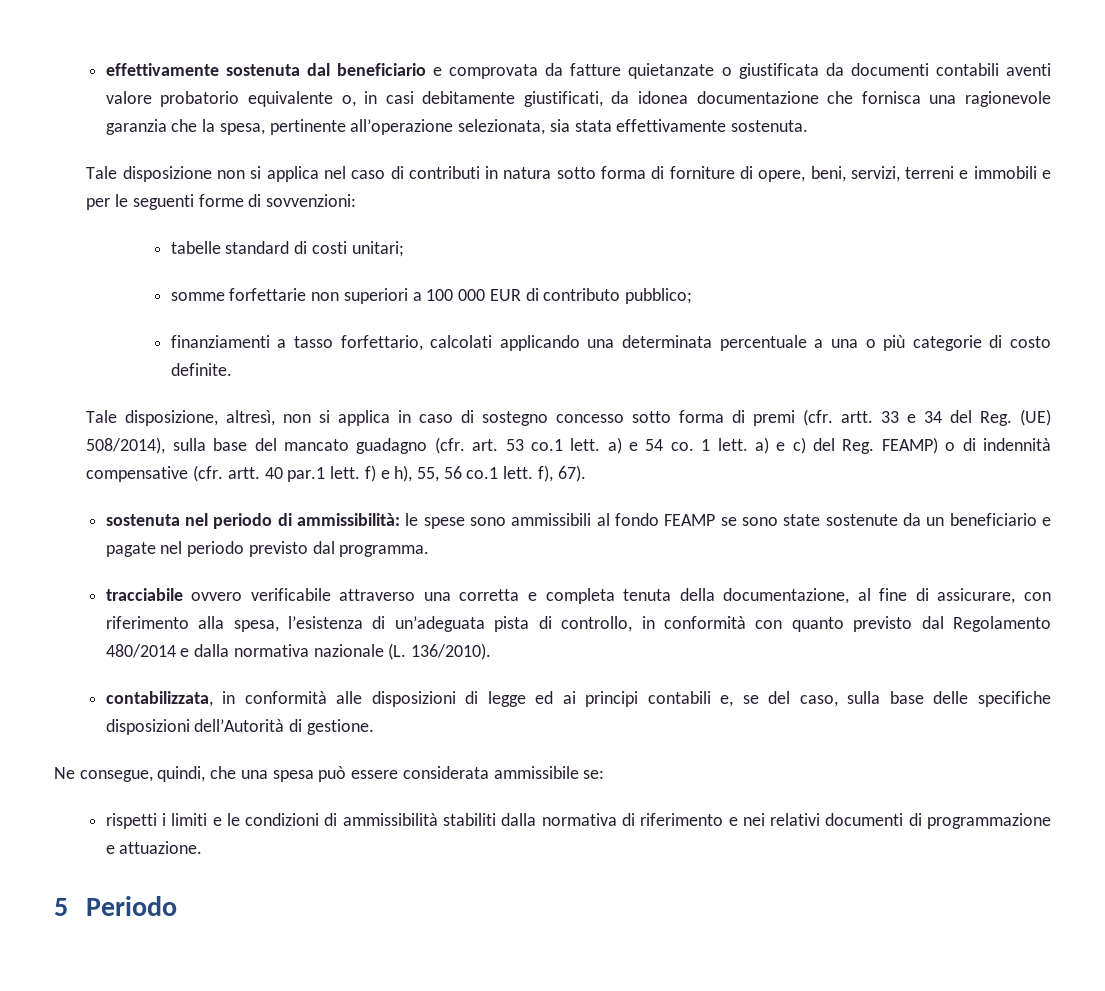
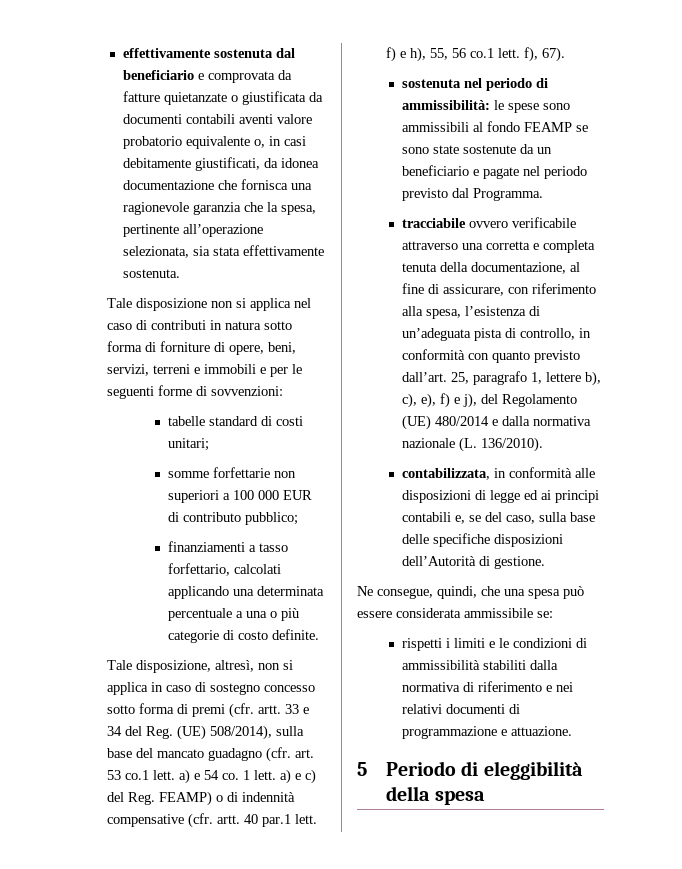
[339,545,430,557] programma. -> [472,188,543,201] Programma.
[921,616,1051,632] dal Regolamento -> [401,371,601,386] [401,393,577,408] [401,415,431,430] dall’art. 25, paragrafo 1, lettere b), c), e), f) e j), del Regolamento (UE)
(178, 906) none -> [461,761,583,780] [385,786,486,805] di eleggibilità della spesa

